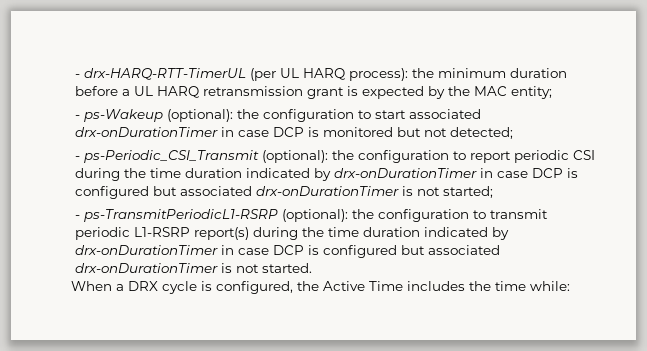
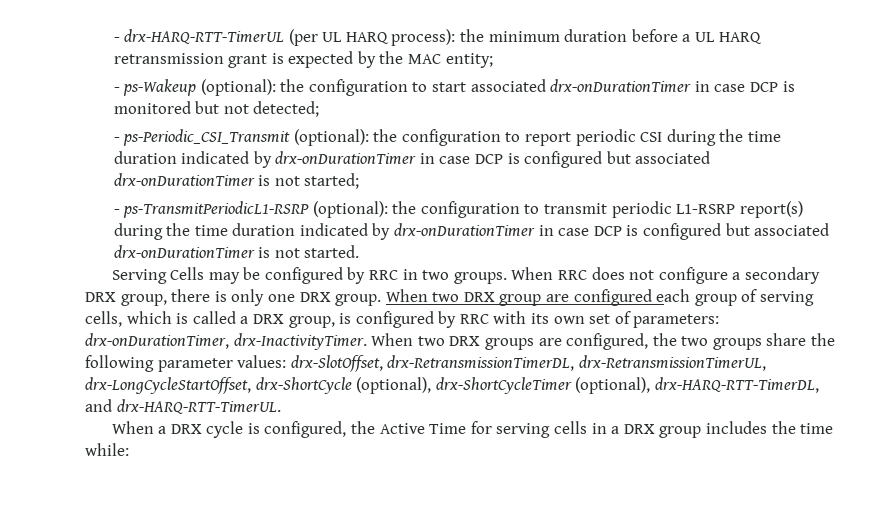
(312, 268) none -> [111,267,820,284] [85,289,815,306] [85,311,720,328] [85,333,836,350] [85,355,766,372] [85,377,819,394] [85,399,281,414] // Serving Cells may be configured by RRC in two groups. When RRC does not configure a secondary DRX group, there is only one DRX group. When two DRX group are configured each group of serving cells, which is called a DRX group, is configured by RRC with its own set of parameters: drx-onDurationTimer, drx-InactivityTimer. When two DRX groups are configured, the two groups share the following parameter values: drx-SlotOffset, drx-RetransmissionTimerDL, drx-RetransmissionTimerUL, drx-LongCycleStartOffset, drx-ShortCycle (optional), drx-ShortCycleTimer (optional), drx-HARQ-RTT-TimerDL, and drx-HARQ-RTT-TimerUL.
(403, 286) none -> [470,421,702,438] for serving cells in a DRX group

